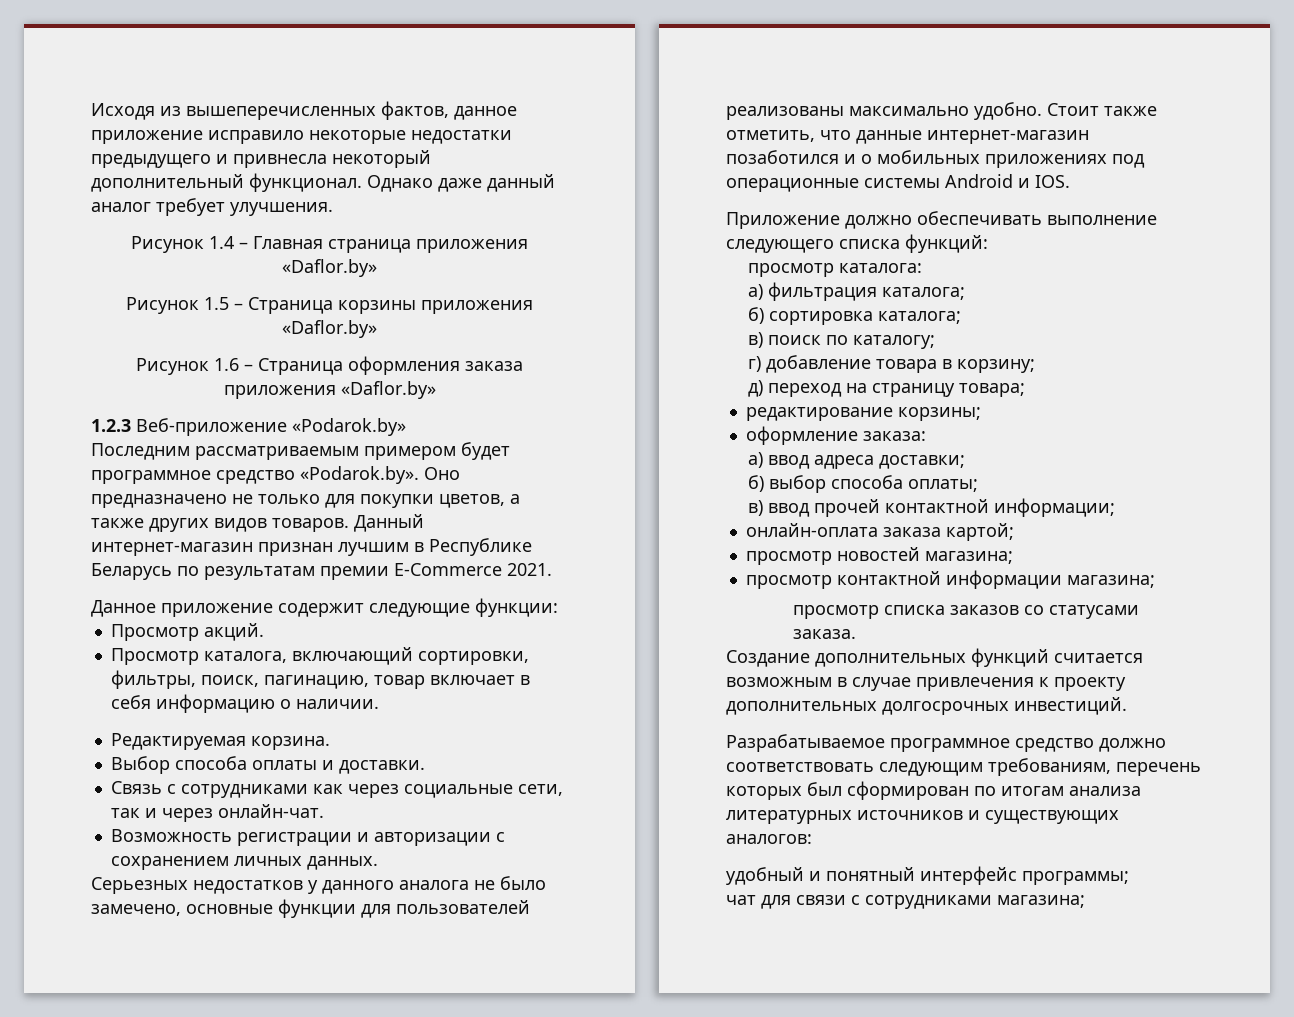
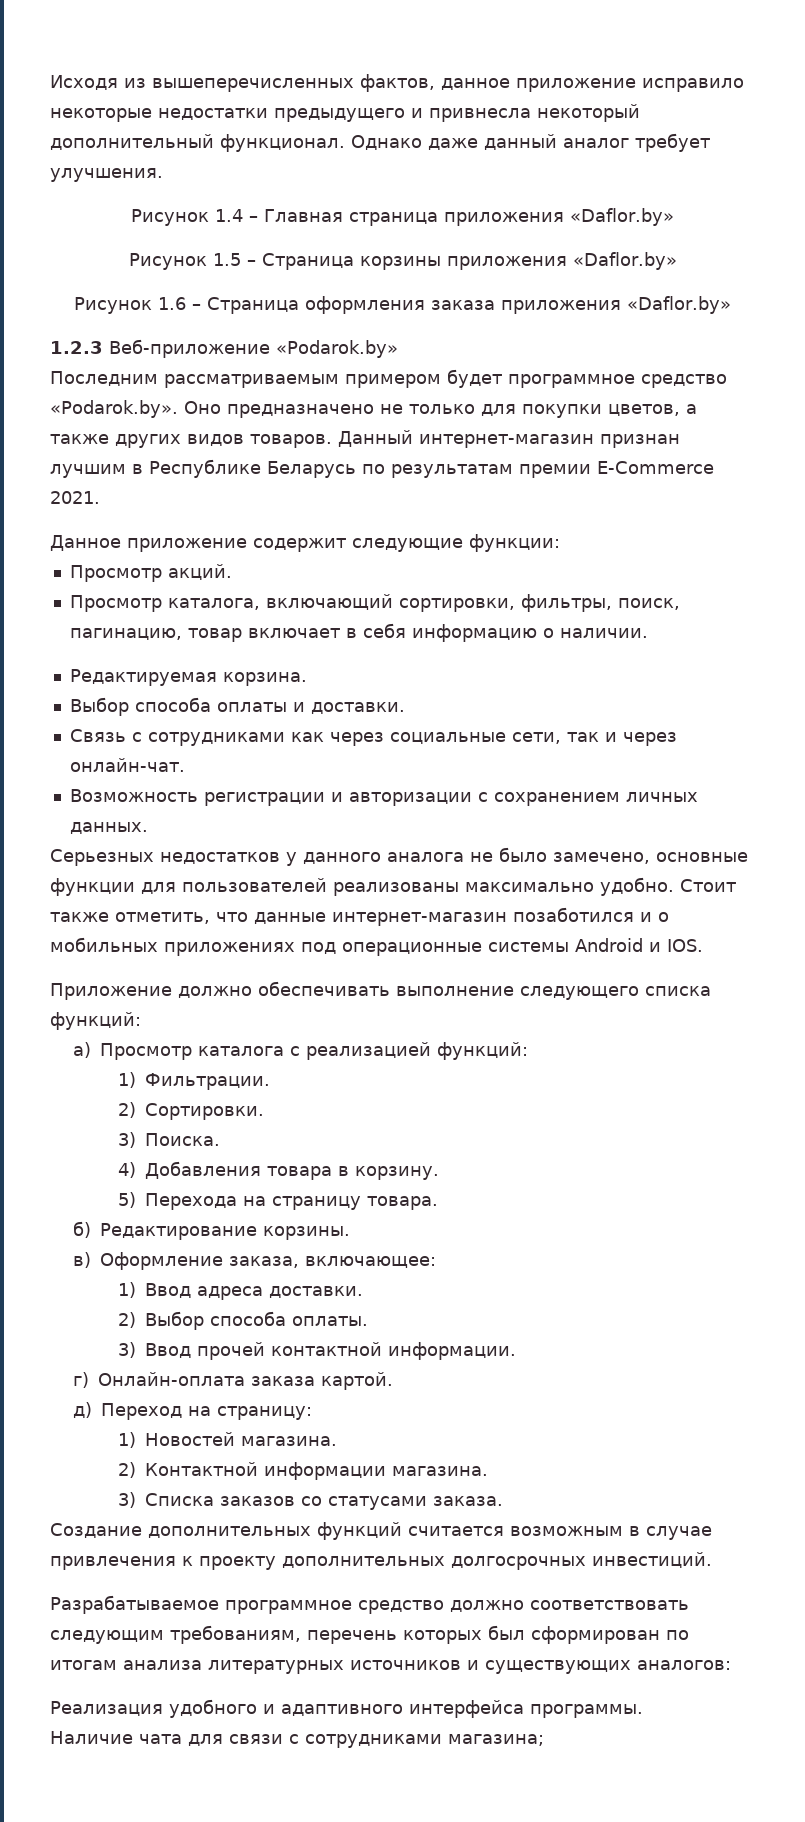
[748,263,923,277] [748,282,966,301] [748,307,962,325] [748,332,936,349] [748,355,1036,373] [748,380,1026,397] [745,407,981,421] [745,426,926,445] [748,452,966,469] [748,475,979,493] [748,498,1116,517] [745,523,1014,541] [745,547,1013,565] [745,570,1155,589] [792,605,945,619] просмотр каталога: // а) фильтрация каталога; // б) сортировка каталога; // в) поиск по каталогу; // г) добавление товара в корзину; // д) переход на страницу товара; // редактирование корзины; // оформление заказа: // а) ввод адреса доставки; // б) выбор способа оплаты; // в) ввод прочей контактной информации; // онлайн-оплата заказа картой; // просмотр новостей магазина; // просмотр контактной информации магазина; // просмотр списка -> [72,1042,528,1060] [118,1072,271,1090] [118,1102,265,1120] [118,1132,221,1148] [118,1161,440,1180] [118,1192,439,1210] [72,1221,350,1240] [72,1252,436,1270] [118,1282,364,1300] [118,1311,369,1330] [118,1342,517,1360] [72,1372,393,1390] [72,1402,312,1420] [118,1432,338,1448] [118,1462,489,1480] [118,1492,215,1508] а) Просмотр каталога с реализацией функций: // 1) Фильтрации. // 2) Сортировки. // 3) Поиска. // 4) Добавления товара в корзину. // 5) Перехода на страницу товара. // б) Редактирование корзины. // в) Оформление заказа, включающее: // 1) Ввод адреса доставки. // 2) Выбор способа оплаты. // 3) Ввод прочей контактной информации. // г) Онлайн-оплата заказа картой. // д) Переход на страницу: // 1) Новостей магазина. // 2) Контактной информации магазина. // 3) Списка
[726,866,1129,885] [726,895,756,905] удобный и понятный интерфейс программы; // чат -> [50,1699,643,1718] [50,1731,182,1744] Реализация удобного и адаптивного интерфейса программы. // Наличие чата

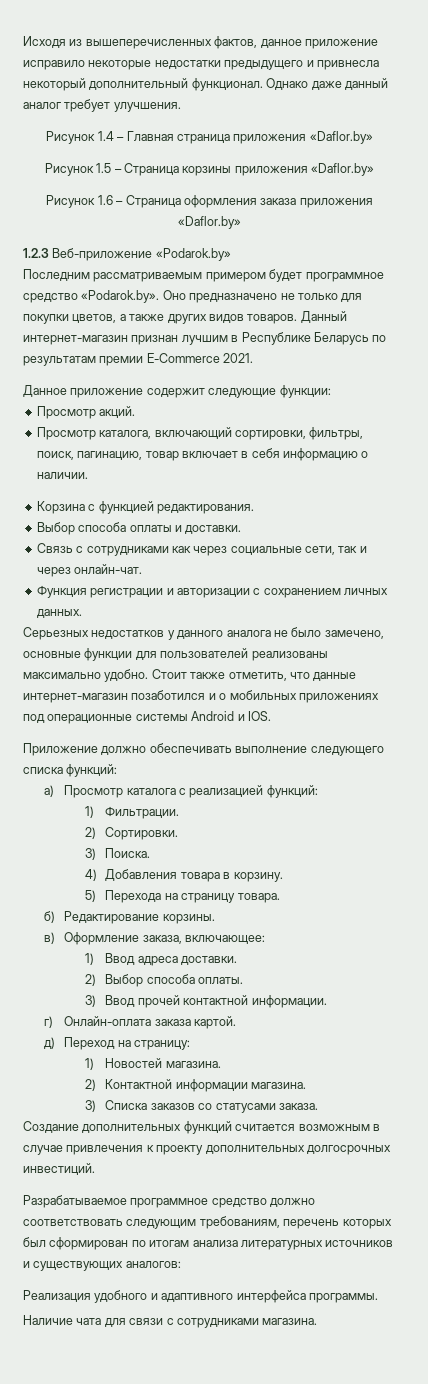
[69,669,307,686] Редактируемая корзина. -> [36,501,254,514] Корзина с функцией редактирования.
[69,789,198,802] Возможность -> [36,585,87,598] Функция
[448,1734,544,1746] магазина; -> [262,1318,318,1325] магазина.

